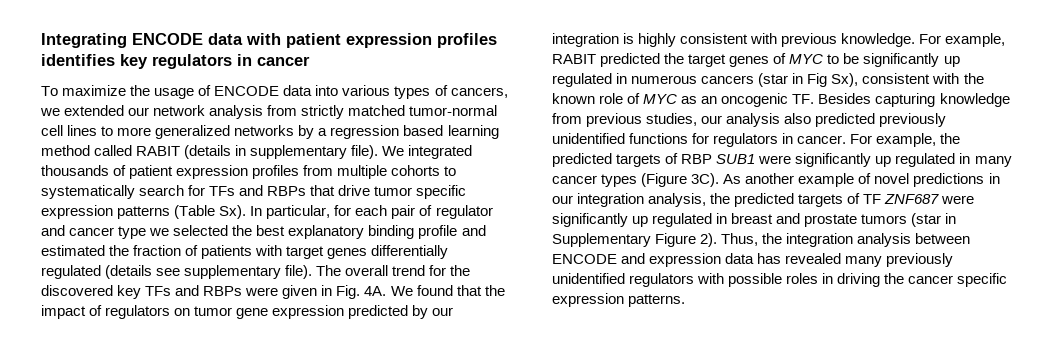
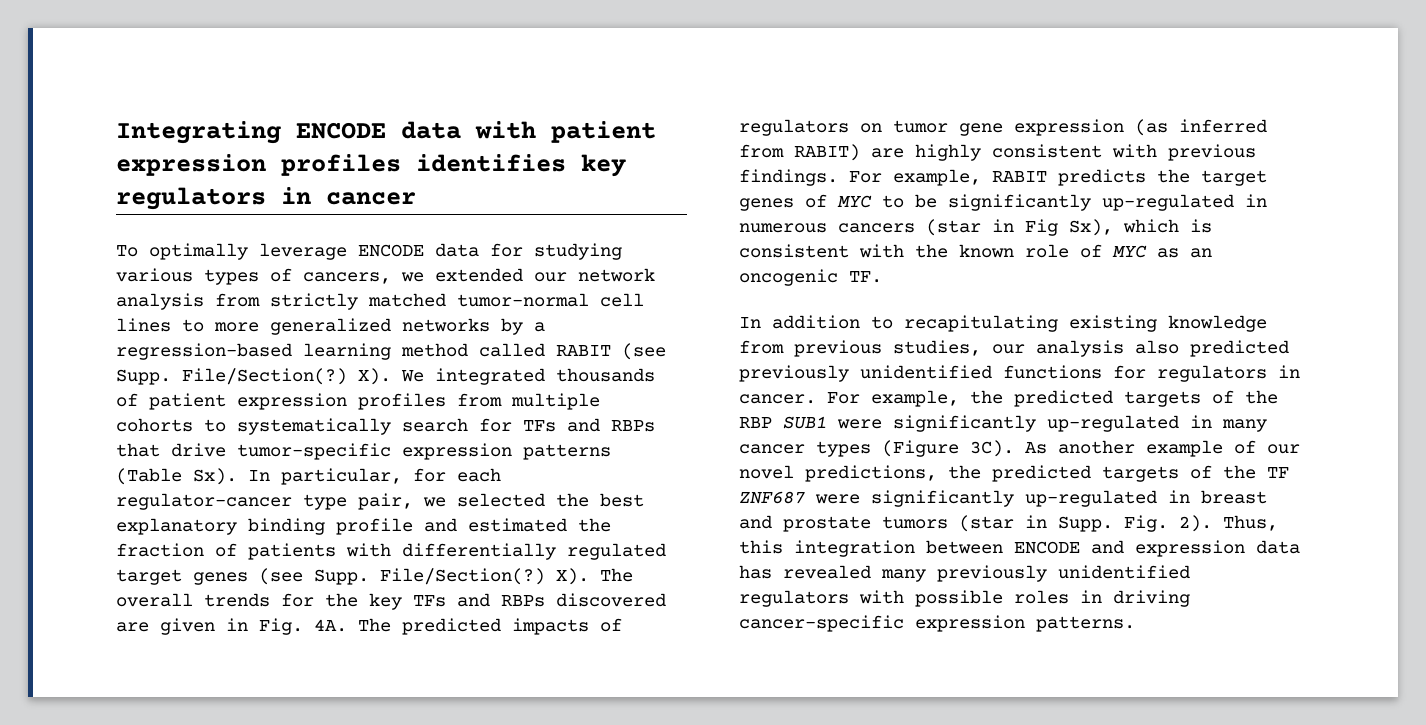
[62,85,339,99] maximize the usage of ENCODE data into -> [149,243,622,260] optimally leverage ENCODE data for studying
[330,125,444,139] regression based -> [116,343,292,360] regression-based
[184,145,379,159] (details in supplementary file). -> [622,343,666,360] [116,368,391,385] (see Supp. File/Section(?) X).
[374,185,467,199] tumor specific -> [237,443,391,460] tumor-specific
[391,205,493,219] [41,225,147,239] pair of regulator and cancer type -> [116,493,413,510] regulator-cancer type pair,
[286,245,449,259] [41,265,313,279] target genes differentially regulated (details see supplementary file). -> [402,543,666,560] [116,568,589,585] differentially regulated target genes (see Supp. File/Section(?) X).
[392,265,426,276] trend -> [204,593,270,607] trends
[41,285,113,296] discovered -> (358, 600) none
[245,287,279,296] were -> [556,593,666,607] [116,622,149,632] discovered are
[390,285,505,296] [41,305,86,319] We found that the impact -> [358,618,589,635] The predicted impacts
[348,305,454,319] [552,33,635,47] predicted by our integration is -> [1135,119,1267,136] [739,144,904,161] (as inferred from RABIT) are
[841,33,916,47] knowledge. -> [739,169,838,186] findings.
[600,53,661,67] predicted -> [1058,169,1146,186] predicts
[943,56,960,67] [552,73,612,87] up regulated -> [1102,194,1234,211] up-regulated
(859, 80) none -> [1123,219,1212,233] which is
[818,93,936,107] Besides capturing -> [739,315,1157,332] // In addition to recapitulating existing
(679, 158) none -> [1245,390,1278,404] the
[875,153,956,167] up regulated -> [1047,415,1179,432] up-regulated
[874,173,1000,187] [552,193,861,207] novel predictions in our integration analysis, the predicted targets of -> [1267,444,1300,454] [739,465,1256,482] our novel predictions, the predicted targets of the
[632,213,713,227] up regulated -> [1025,490,1157,507] up-regulated
[552,233,912,247] Supplementary Figure 2). Thus, the integration analysis -> [1058,515,1278,532] [739,540,915,557] Supp. Fig. 2). Thus, this integration
[884,273,1008,287] the cancer specific -> [739,615,904,632] cancer-specific

